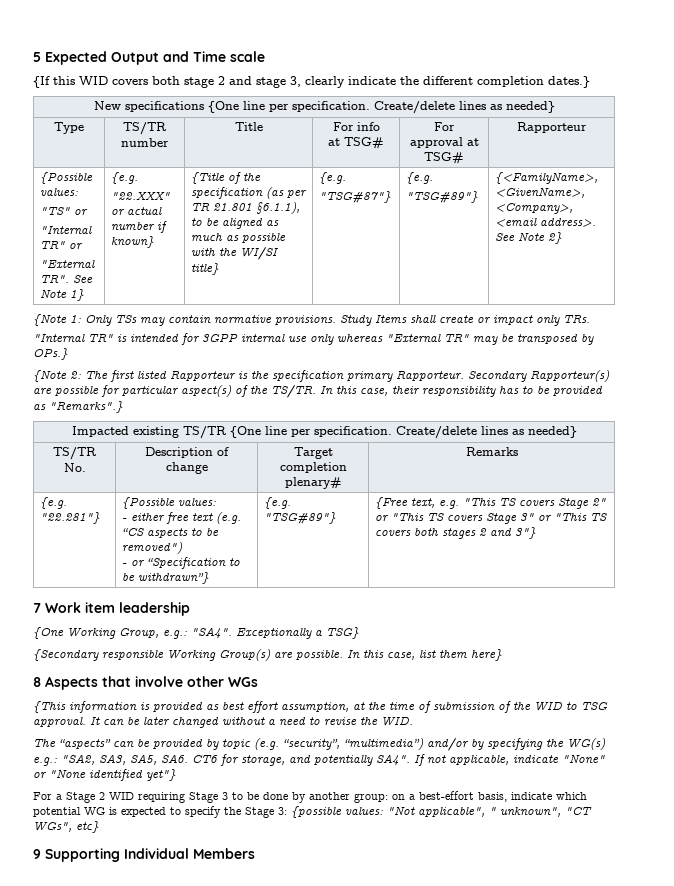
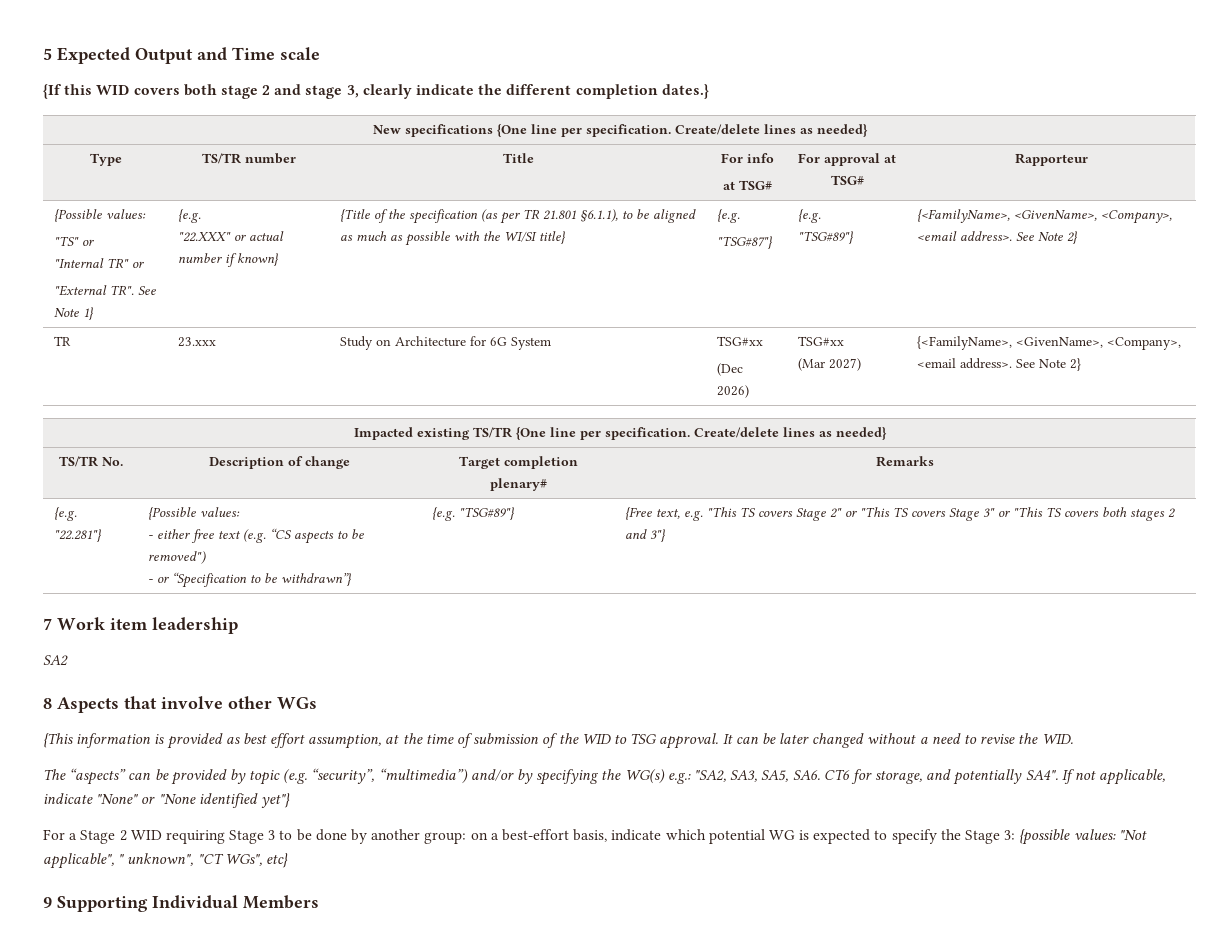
[33,314,590,326] [33,333,594,345] [33,348,68,360] [33,370,610,382] [33,385,603,398] [33,401,123,413] // {Note 1: Only TSs may contain normative provisions. Study Items shall create or impact only TRs. // "Internal TR" is intended for 3GPP internal use only whereas "External TR" may be transposed by OPs.} // {Note 2: The first listed Rapporteur is the specification primary Rapporteur. Secondary Rapporteur(s) are possible for particular aspect(s) of the TS/TR. In this case, their responsibility has to be provided as "Remarks".} -> [53,336,71,346] [177,337,216,347] [339,336,551,350] [716,336,763,346] [716,363,743,376] [716,385,749,398] [797,336,844,346] [797,358,861,371] [916,336,1181,350] [916,358,1081,371] // TR | 23.xxx | Study on Architecture for 6G System | TSG#xx // (Dec 2026) | TSG#xx // (Mar 2027) | {<FamilyName>, <GivenName>, <Company>, <email address>. See Note 2}
[33,627,359,639] [33,649,502,661] {One Working Group, e.g.: "SA4". Exceptionally a TSG} // {Secondary responsible Working Group(s) are possible. In this case, list them here} -> [43,655,68,666] SA2

